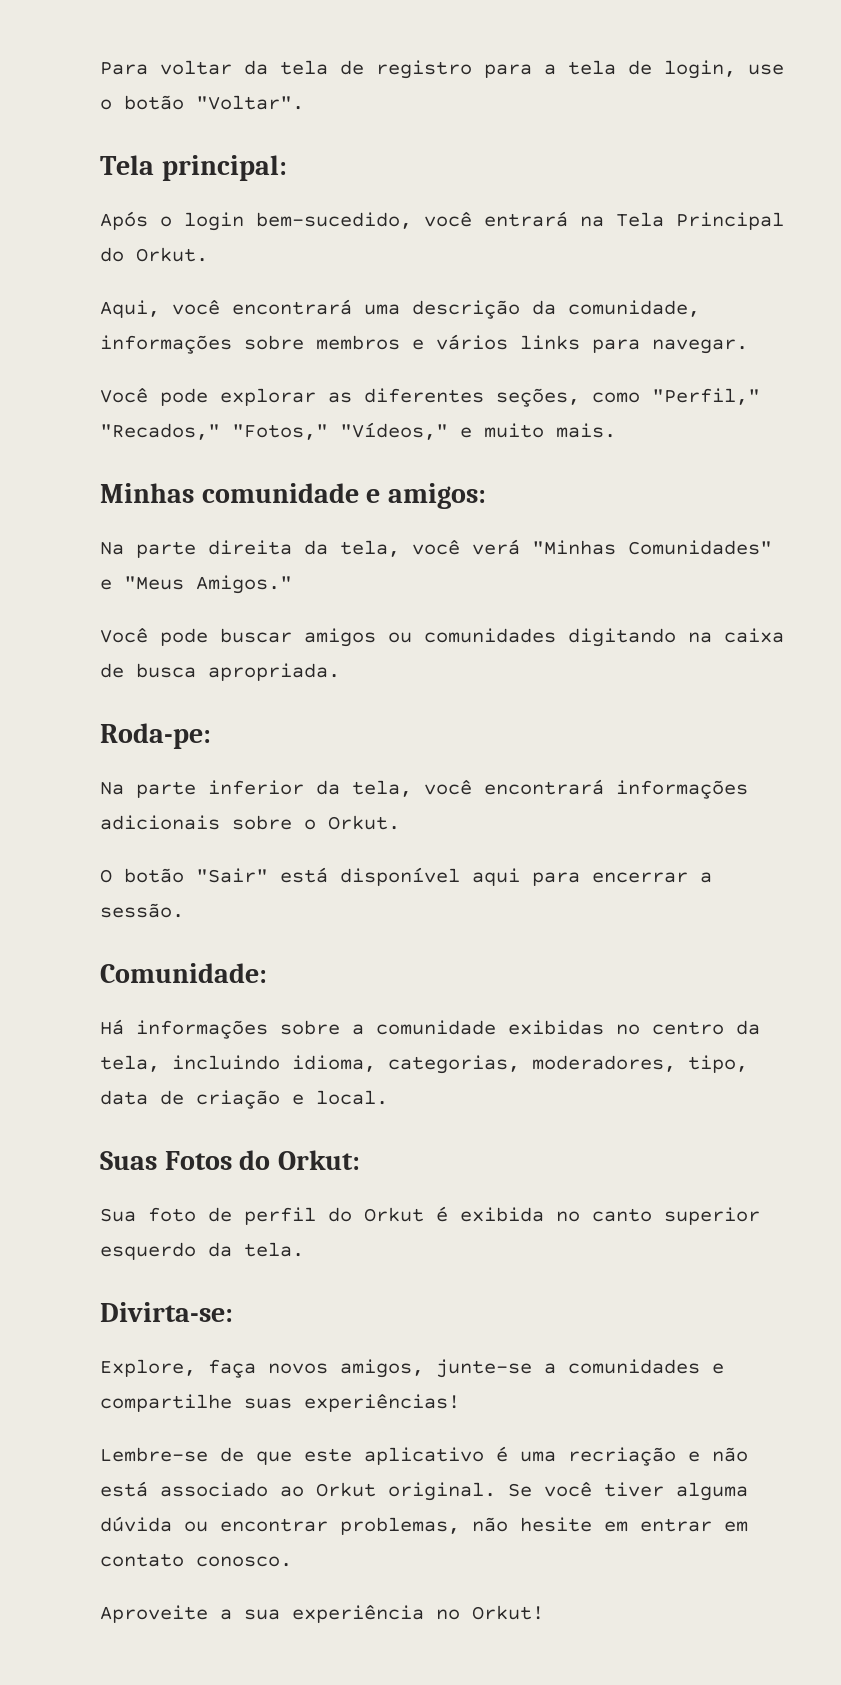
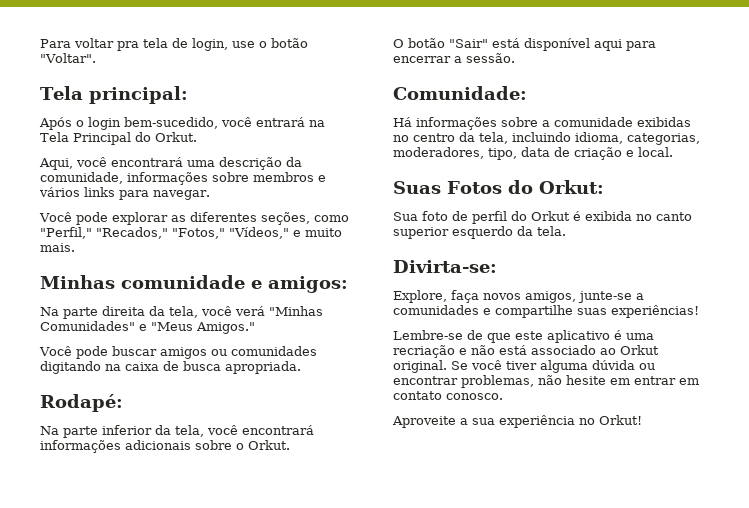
[244,60,556,79] da tela de registro para a -> [117,41,139,51] pra
[100,723,211,749] Roda-pe: -> [40,394,123,412] Rodapé:

